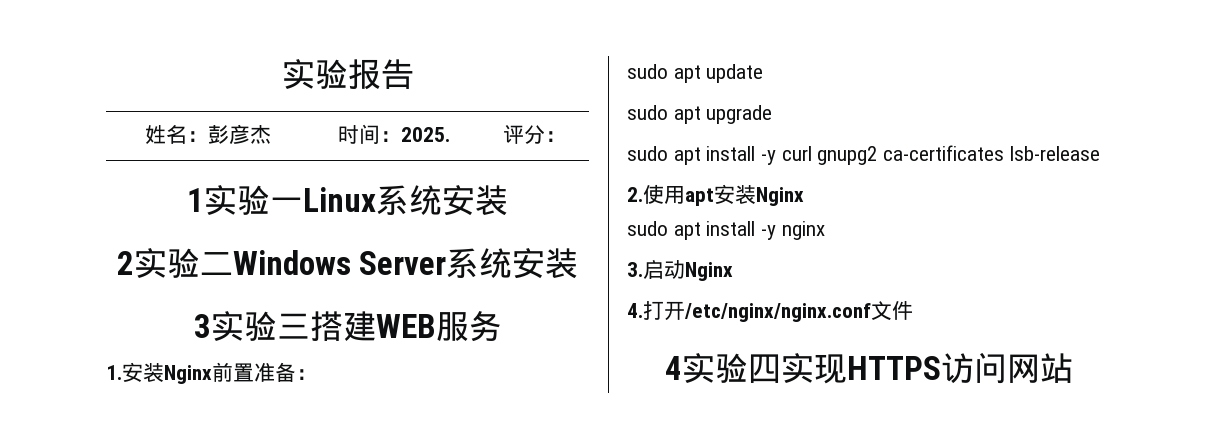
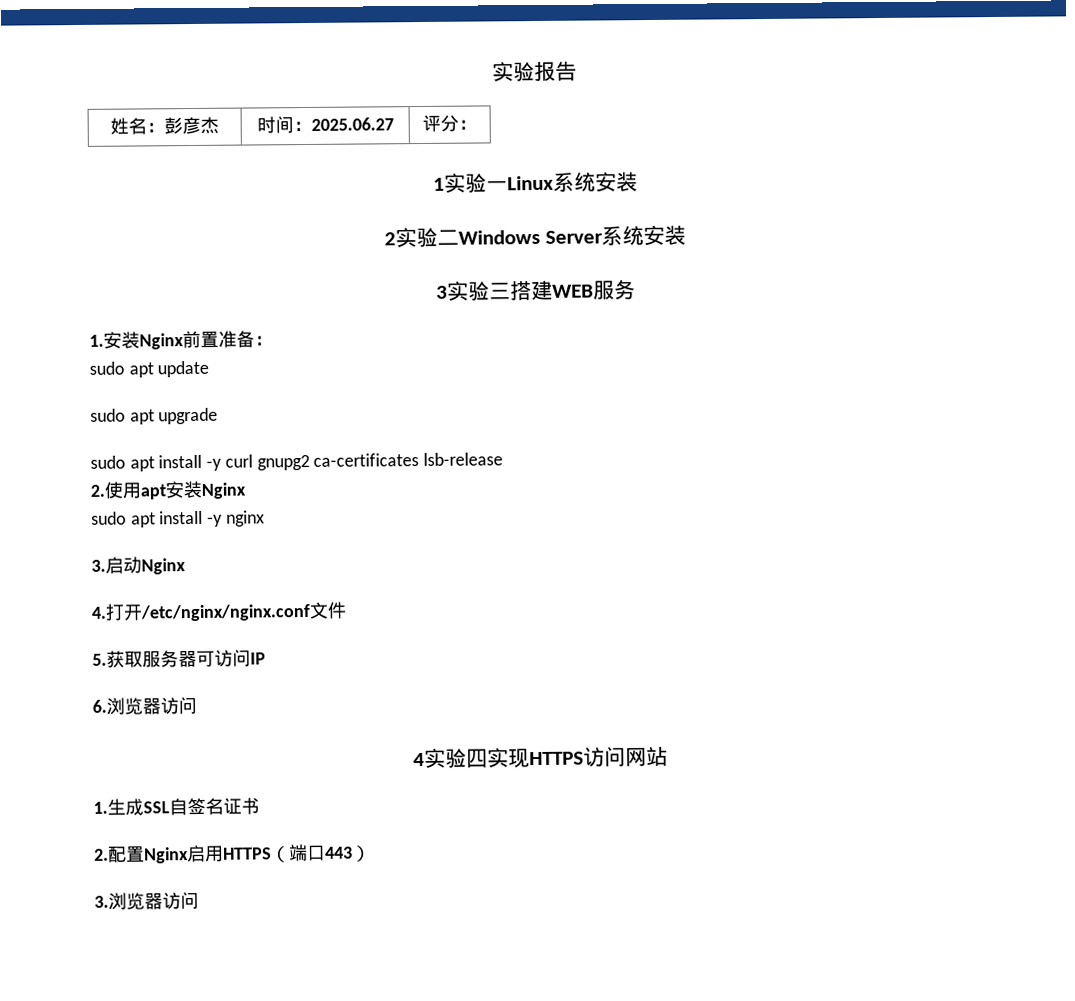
[401,127,450,142] 2025. -> [310,117,394,131] 2025.06.27
(913, 310) none -> [92,649,266,668] [92,696,197,715] // 5.获取服务器可访问IP // 6.浏览器访问
(1073, 368) none -> [93,797,260,816] [94,844,371,864] [94,891,199,910] // 1.生成SSL自签名证书 // 2.配置Nginx启用HTTPS（端口443） // 3.浏览器访问

